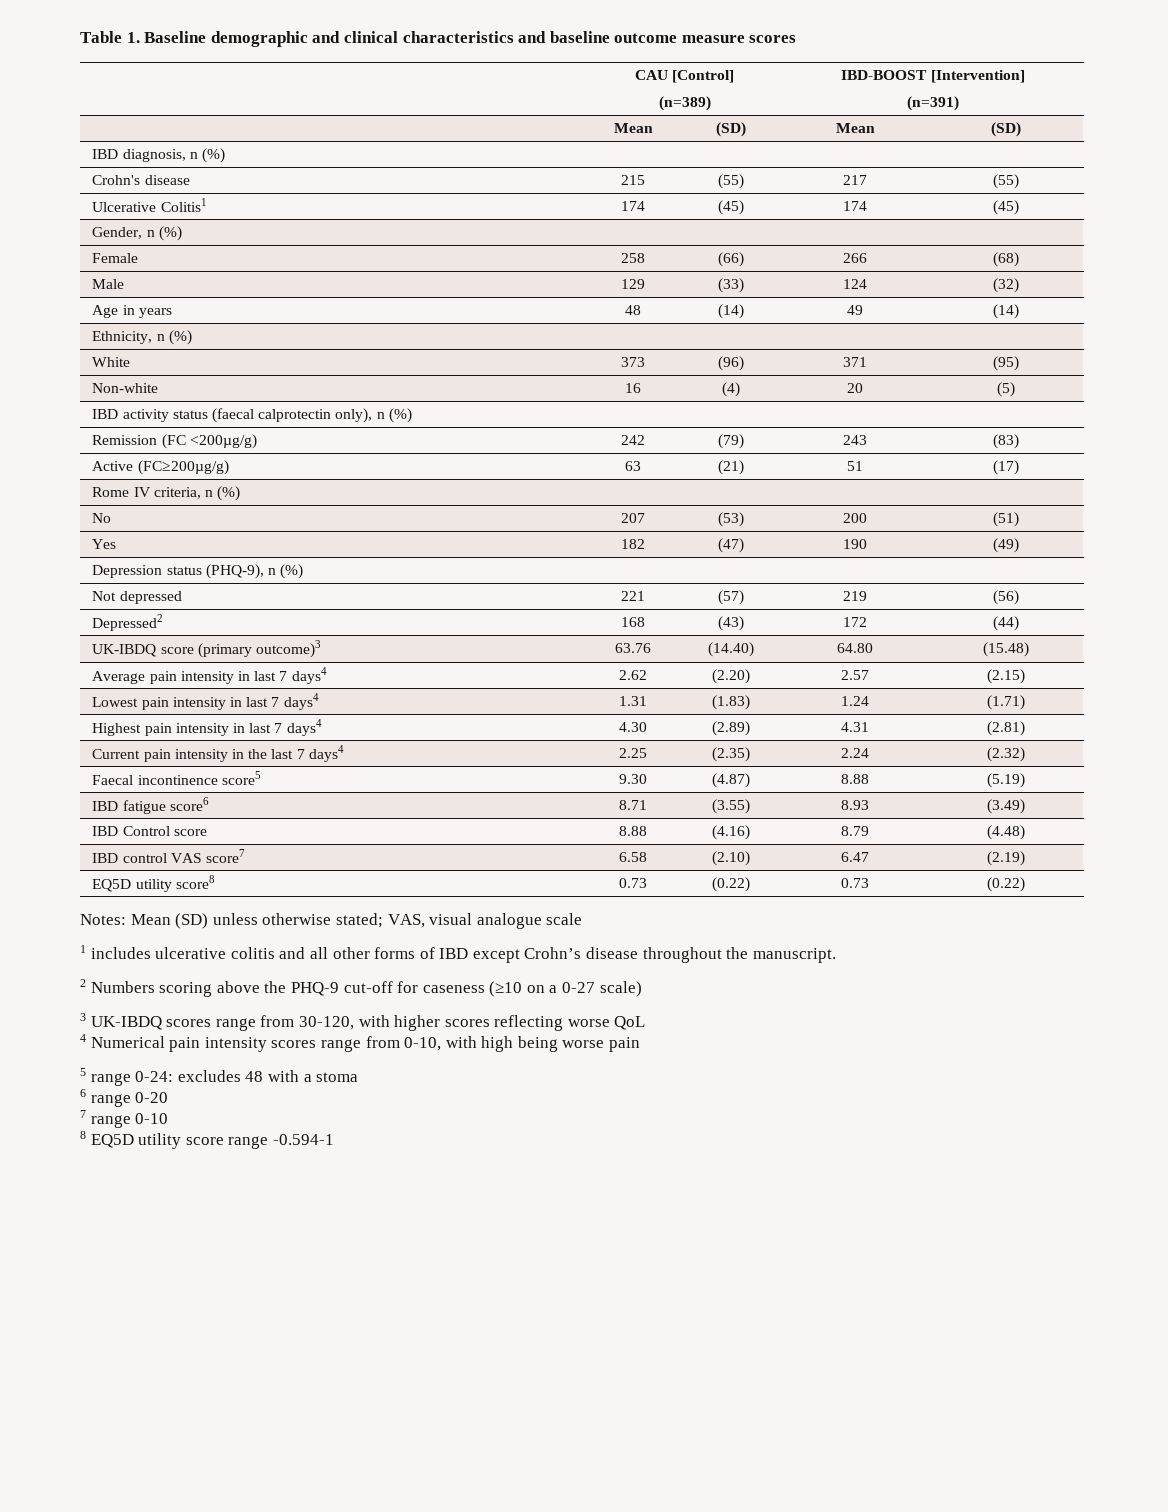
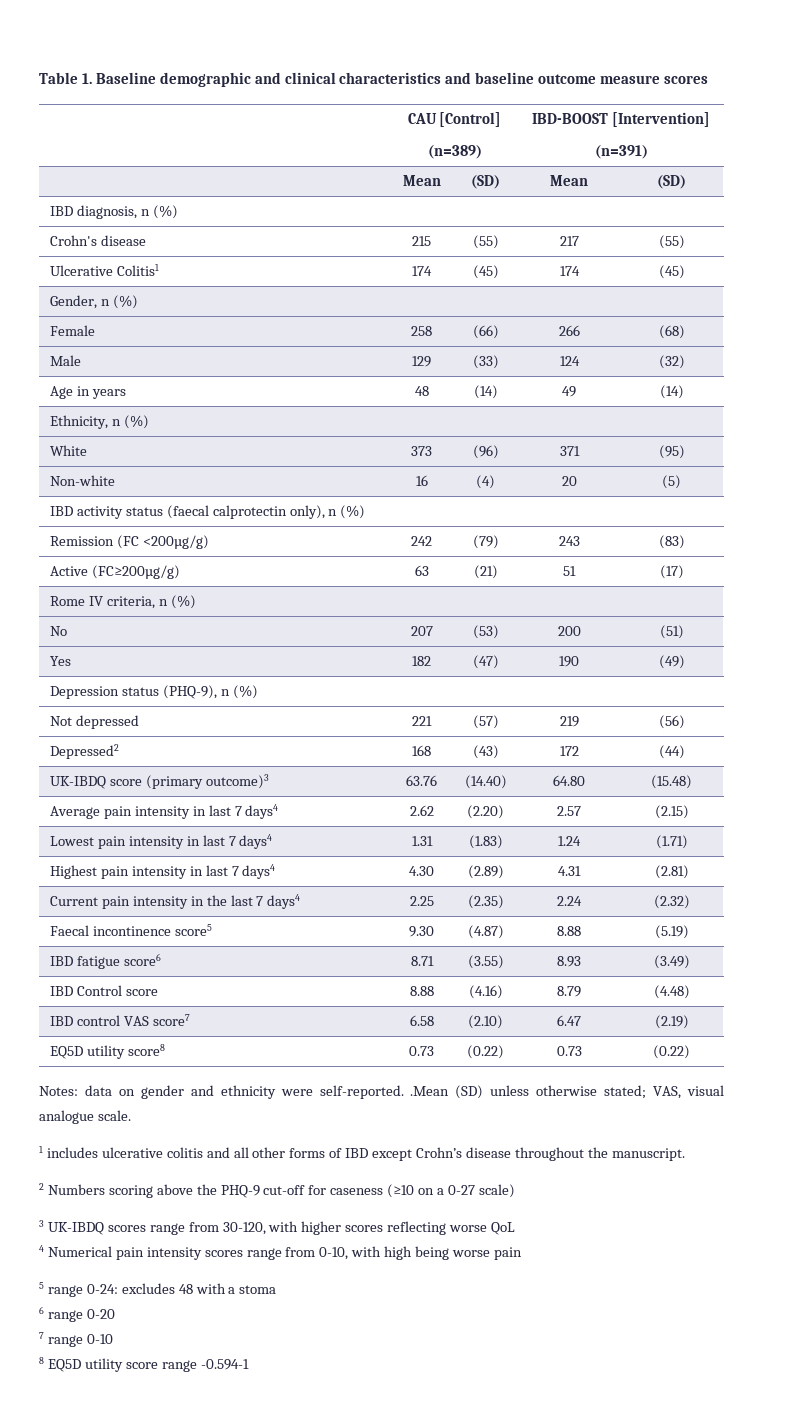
[130,914,171,925] Mean -> [84,1085,450,1099] data on gender and ethnicity were self-reported. .Mean
[546,913,583,925] scale -> [97,1110,131,1121] scale.

